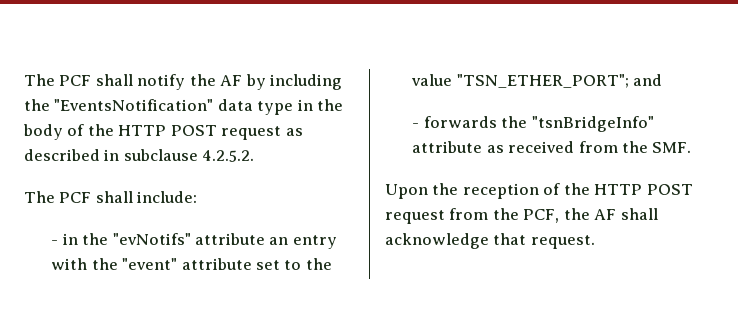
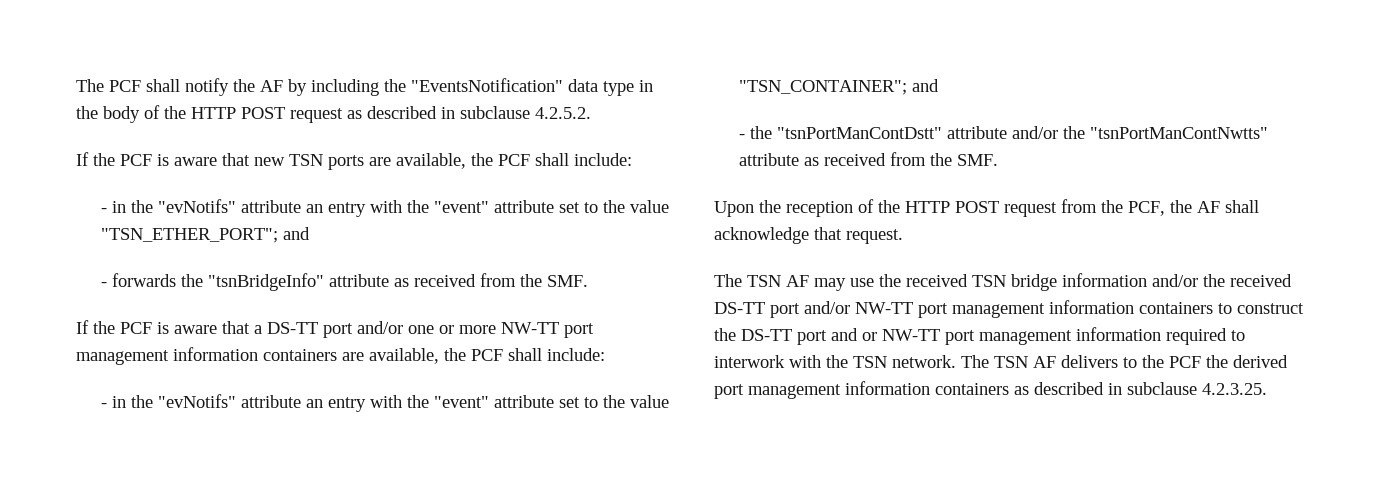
[24,191,55,203] The -> [76,152,493,170] If the PCF is aware that new TSN ports are available, the
(692, 147) none -> [76,320,594,338] [76,347,605,365] [100,394,669,412] [738,79,939,95] [738,126,1268,139] [738,152,998,166] // If the PCF is aware that a DS-TT port and/or one or more NW-TT port management information containers are available, the PCF shall include: // - in the "evNotifs" attribute an entry with the "event" attribute set to the value "TSN_CONTAINER"; and // - the "tsnPortManContDstt" attribute and/or the "tsnPortManContNwtts" attribute as received from the SMF.
(595, 242) none -> [714,273,1292,291] [714,300,1304,318] [714,327,1245,345] [714,355,1288,368] [714,381,1267,399] // The TSN AF may use the received TSN bridge information and/or the received DS-TT port and/or NW-TT port management information containers to construct the DS-TT port and or NW-TT port management information required to interwork with the TSN network. The TSN AF delivers to the PCF the derived port management information containers as described in subclause 4.2.3.25.

